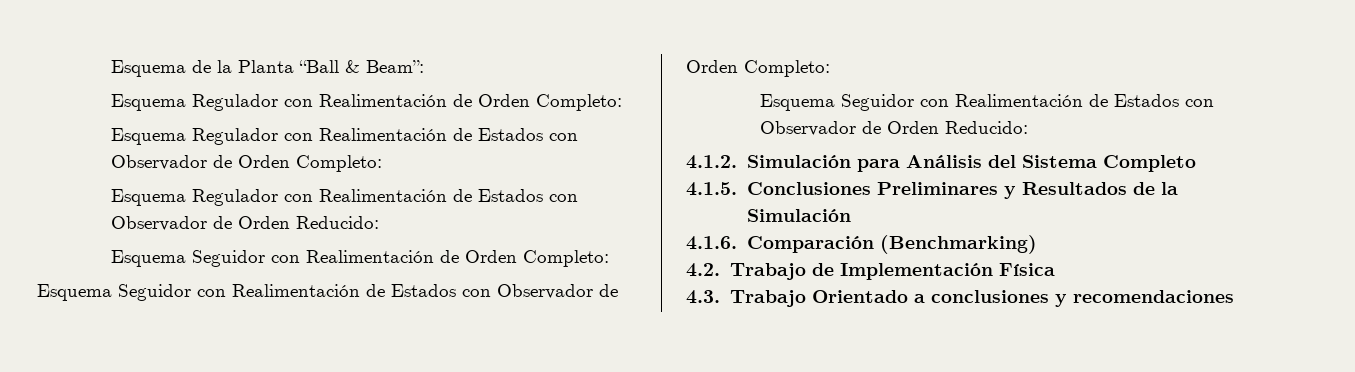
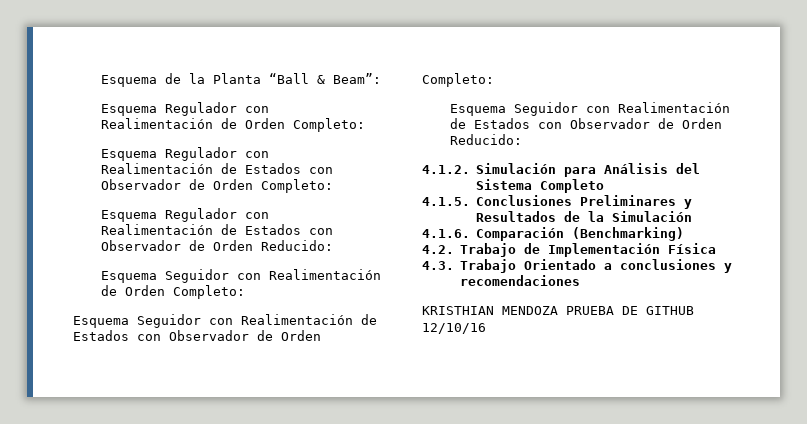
(1234, 296) none -> [422,306,694,315] [422,323,486,334] // KRISTHIAN MENDOZA PRUEBA DE GITHUB 12/10/16

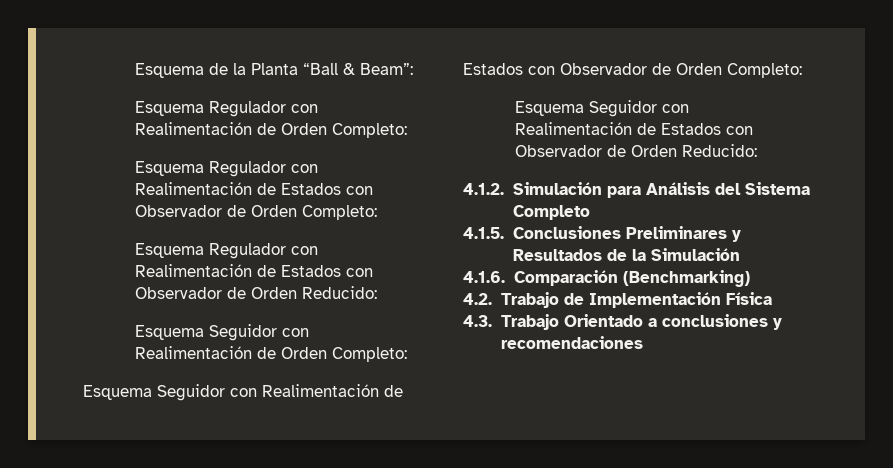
[422,306,694,315] [422,323,486,334] // KRISTHIAN MENDOZA PRUEBA DE GITHUB 12/10/16 -> (643, 342) none

